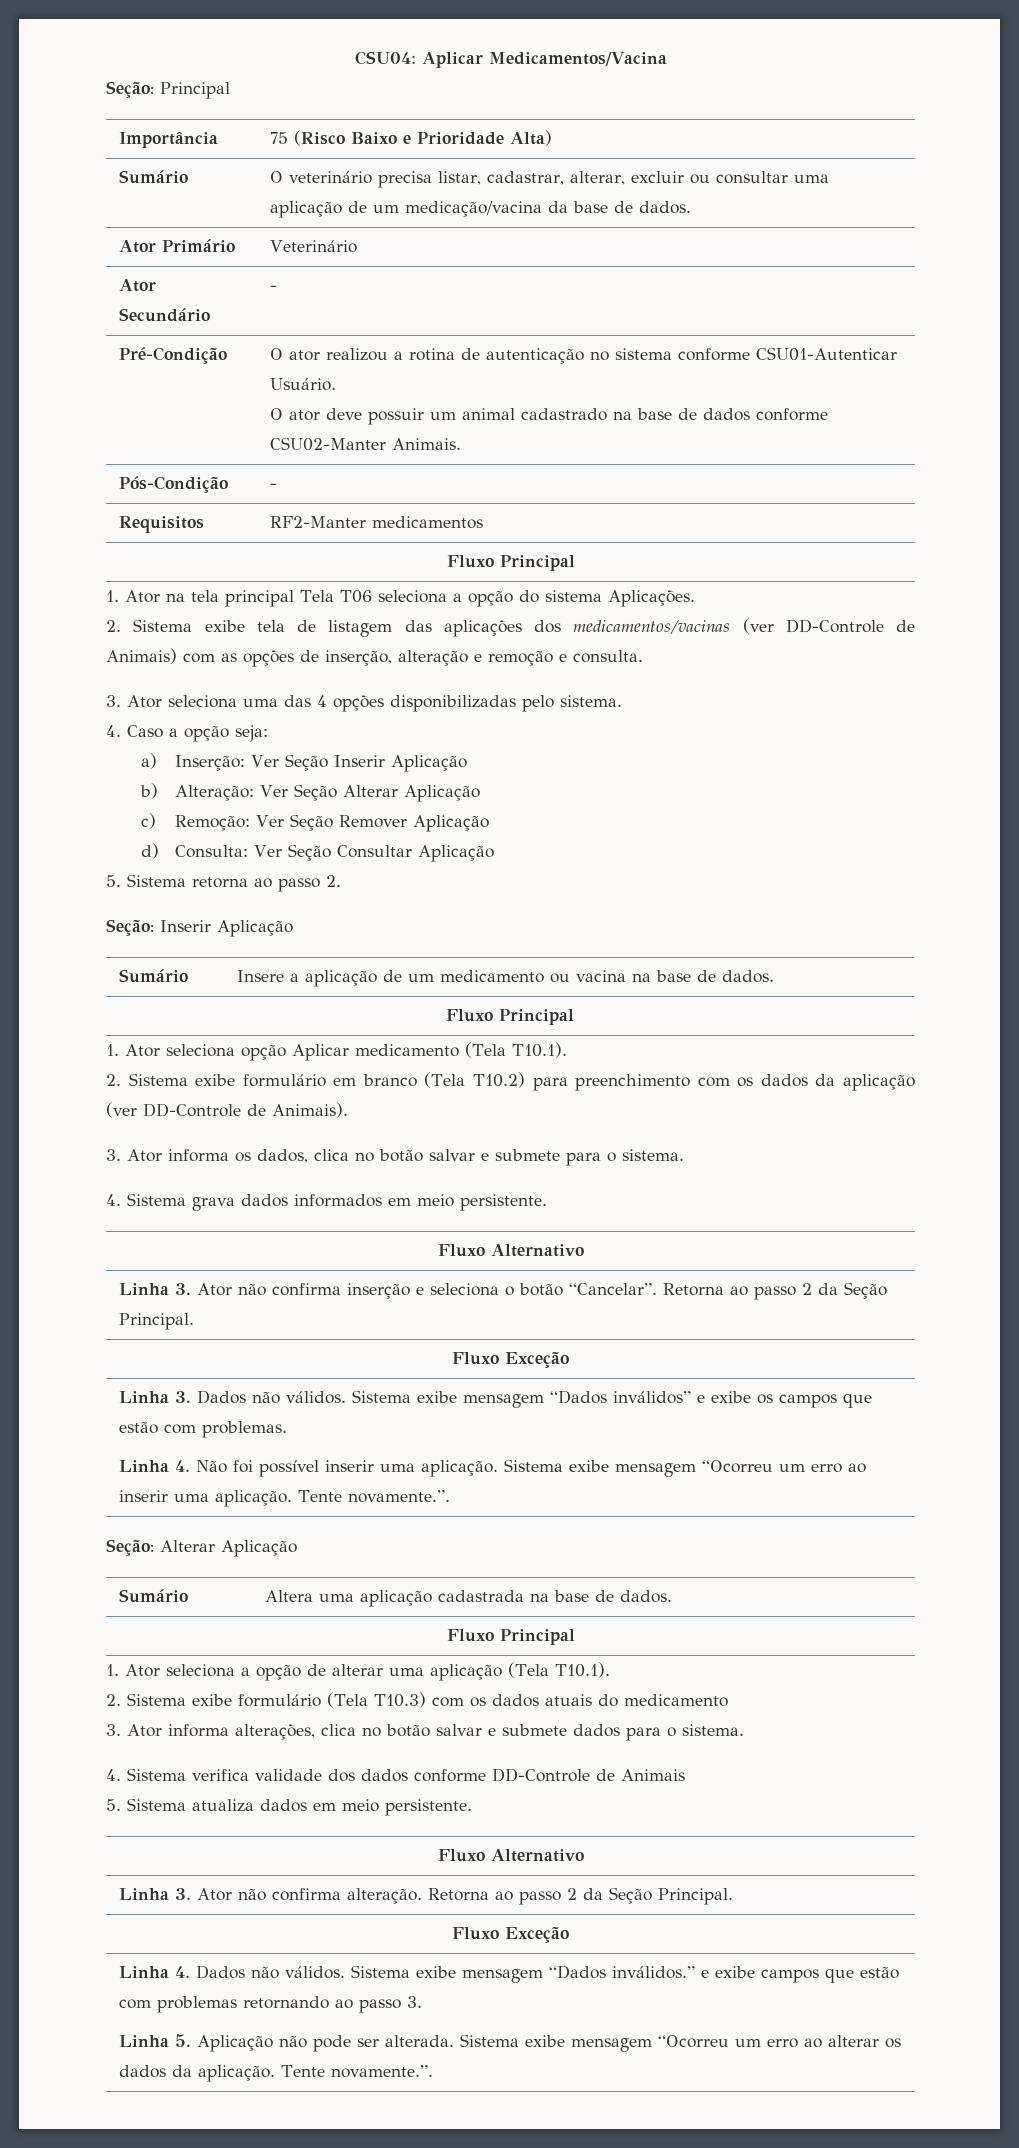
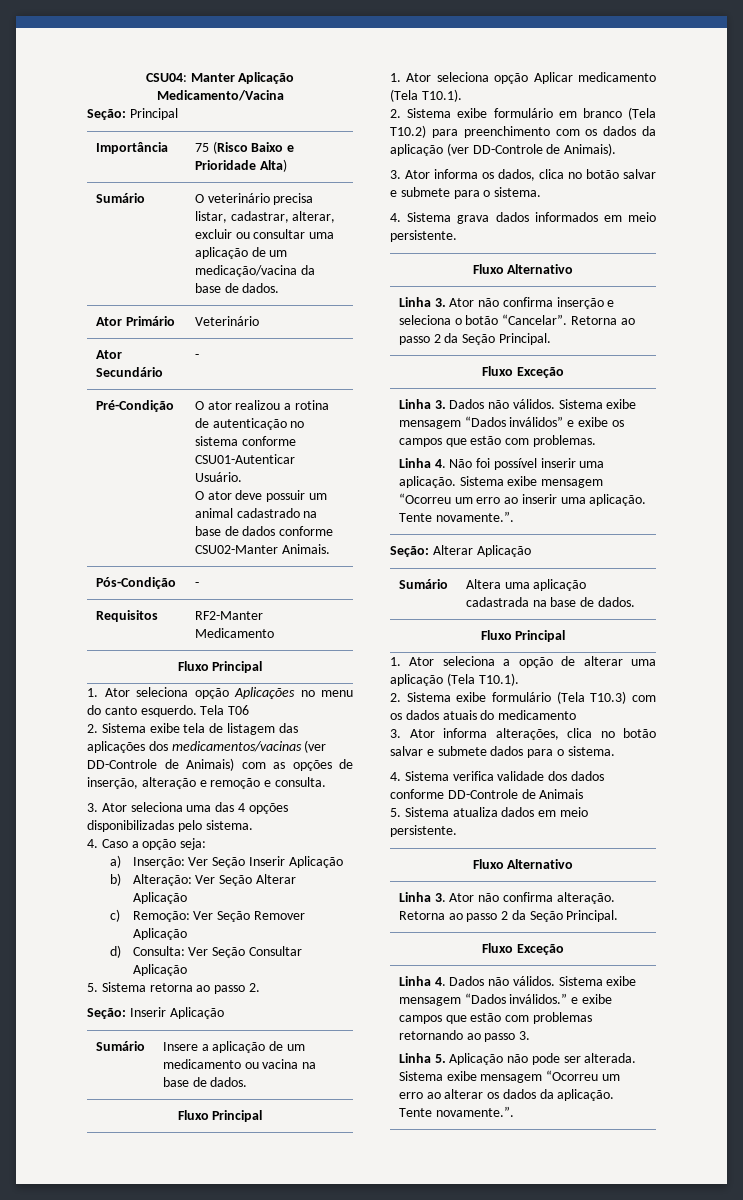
[421,52,667,68] Aplicar Medicamentos/Vacina -> [190,72,295,84] [156,90,284,101] Manter Aplicação Medicamento/Vacina
[372,516,484,529] [446,555,575,571] [106,590,695,607] medicamentos // Fluxo Principal // 1. Ator na tela principal Tela T06 seleciona a opção do sistema Aplicações. -> [194,628,274,638] [177,661,263,673] [87,687,353,699] [87,705,250,717] Medicamento // Fluxo Principal // 1. Ator seleciona opção Aplicações no menu do canto esquerdo. Tela T06

